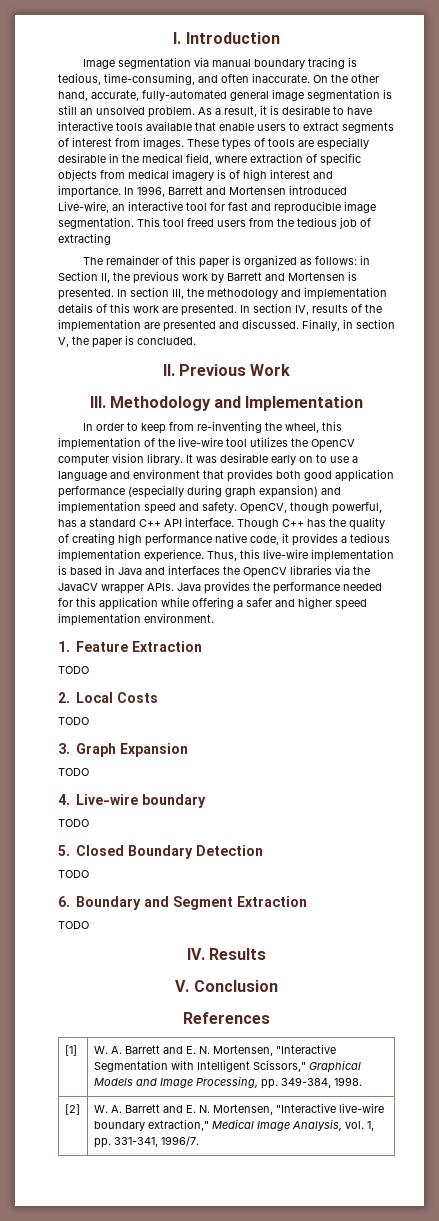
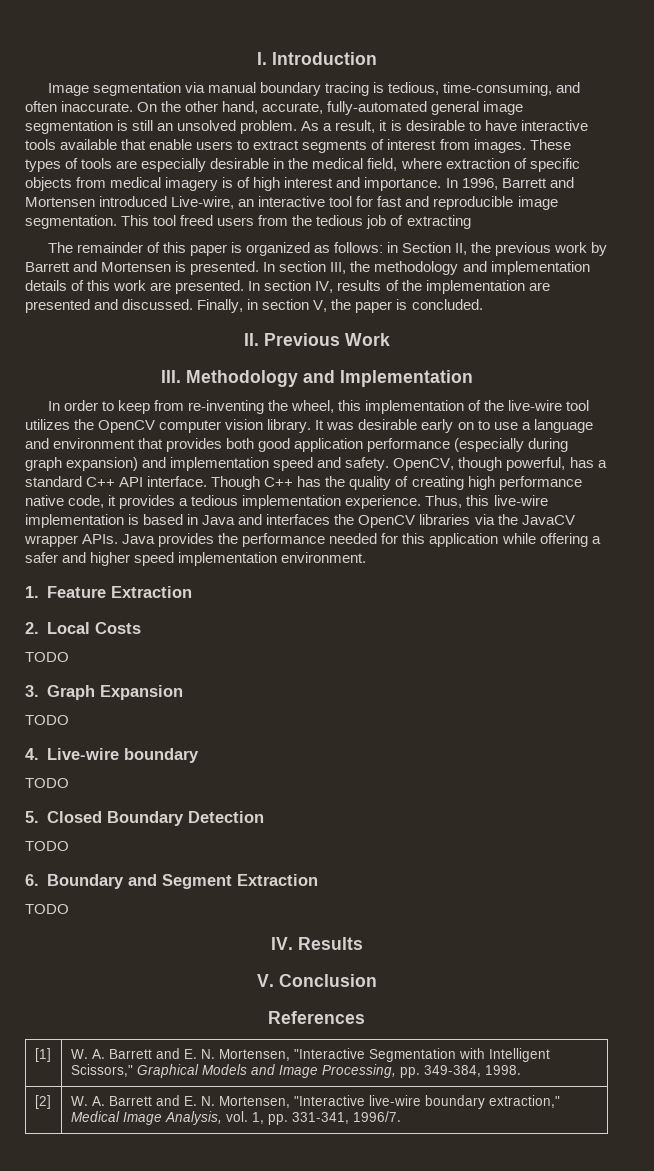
[58,666,89,674] // TODO -> (193, 592) none

